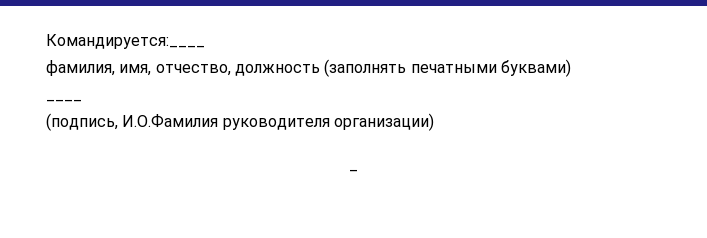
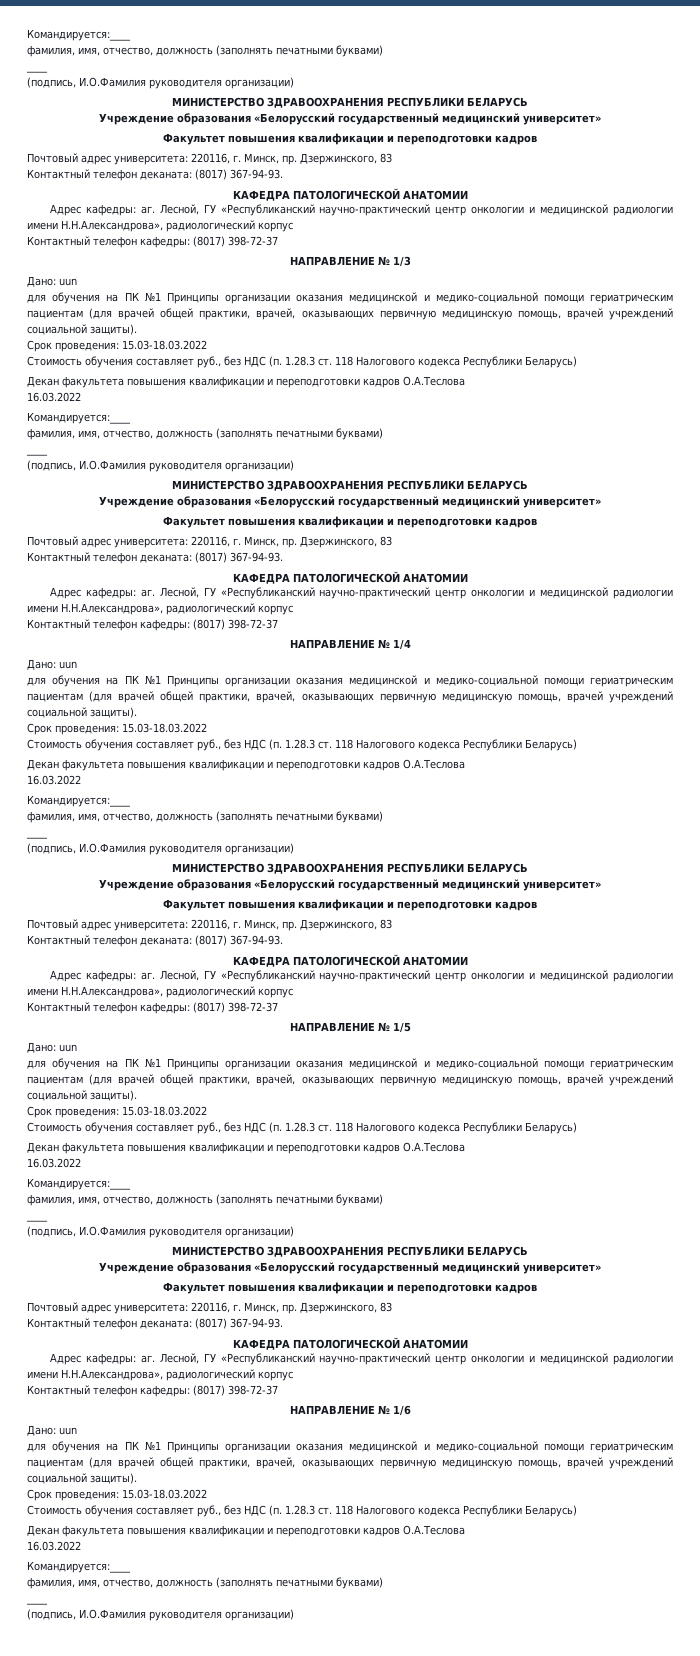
[349,169,358,172] _ -> [172,97,528,108] [99,113,601,125] [163,133,537,145] [27,153,392,165] [27,169,283,181] [232,188,468,201] [49,204,673,216] [27,220,293,232] [27,236,278,248] [289,256,411,267] [27,276,77,287] [27,292,673,304] [27,308,673,320] [27,324,137,335] [27,340,207,352] [27,356,577,368] [27,376,465,388] [27,392,81,402] [27,412,131,424] [27,428,383,440] [26,453,48,456] [27,460,294,472] [172,480,528,491] [99,496,601,508] [163,516,537,528] [27,536,392,548] [27,552,283,564] [232,571,468,584] [49,587,673,599] [27,603,293,615] [27,619,278,631] [289,639,411,650] [27,659,77,670] [27,675,673,687] [27,691,673,703] [27,707,137,718] [27,723,207,735] [27,739,577,751] [27,759,465,771] [27,775,81,785] [27,795,131,807] [27,811,383,823] [26,836,48,839] [27,843,294,855] [172,863,528,874] [99,879,601,891] [163,899,537,911] [27,919,392,931] [27,935,283,947] [232,954,468,967] [49,970,673,982] [27,986,293,998] [27,1002,278,1014] [289,1022,411,1033] [27,1042,77,1053] [27,1058,673,1070] [27,1074,673,1086] [27,1090,137,1101] [27,1106,207,1118] [27,1122,577,1134] [27,1142,465,1154] [27,1158,81,1168] [27,1178,131,1190] [27,1194,383,1206] [26,1219,48,1222] [27,1226,294,1238] [172,1246,528,1257] [99,1262,601,1274] [163,1282,537,1294] [27,1302,392,1314] [27,1318,283,1330] [232,1337,468,1350] [49,1353,673,1365] [27,1369,293,1381] [27,1385,278,1397] [289,1405,411,1416] [27,1425,77,1436] [27,1441,673,1453] [27,1457,673,1469] [27,1473,137,1484] [27,1489,207,1501] [27,1505,577,1517] [27,1525,465,1537] [27,1541,81,1551] [27,1561,131,1573] [27,1577,383,1589] [26,1602,48,1605] [27,1609,294,1621] МИНИСТЕРСТВО ЗДРАВООХРАНЕНИЯ РЕСПУБЛИКИ БЕЛАРУСЬ // Учреждение образования «Белорусский государственный медицинский университет» // Факультет повышения квалификации и переподготовки кадров // Почтовый адрес университета: 220116, г. Минск, пр. Дзержинского, 83 // Контактный телефон деканата: (8017) 367-94-93. // КАФЕДРА ПАТОЛОГИЧЕСКОЙ АНАТОМИИ // Адрес кафедры: аг. Лесной, ГУ «Республиканский научно-практический центр онкологии и медицинской радиологии имени Н.Н.Александрова», радиологический корпус // Контактный телефон кафедры: (8017) 398-72-37 // НАПРАВЛЕНИЕ № 1/3 // Дано: uun // для обучения на ПК №1 Принципы организации оказания медицинской и медико-социальной помощи гериатрическим пациентам (для врачей общей практики, врачей, оказывающих первичную медицинскую помощь, врачей учреждений социальной защиты). // Срок проведения: 15.03-18.03.2022 // Стоимость обучения составляет руб., без НДС (п. 1.28.3 ст. 118 Налогового кодекса Республики Беларусь) // Декан факультета повышения квалификации и переподготовки кадров О.А.Теслова // 16.03.2022 // Командируется:____ // фамилия, имя, отчество, должность (заполнять печатными буквами) // ____ // (подпись, И.О.Фамилия руководителя организации) // МИНИСТЕРСТВО ЗДРАВООХРАНЕНИЯ РЕСПУБЛИКИ БЕЛАРУСЬ // Учреждение образования «Белорусский государственный медицинский университет» // Факультет повышения квалификации и переподготовки кадров // Почтовый адрес университета: 220116, г. Минск, пр. Дзержинского, 83 // Контактный телефон деканата: (8017) 367-94-93. // КАФЕДРА ПАТОЛОГИЧЕСКОЙ АНАТОМИИ // Адрес кафедры: аг. Лесной, ГУ «Республиканский научно-практический центр онкологии и медицинской радиологии имени Н.Н.Александрова», радиологический корпус // Контактный телефон кафедры: (8017) 398-72-37 // НАПРАВЛЕНИЕ № 1/4 // Дано: uun // для обучения на ПК №1 Принципы организации оказания медицинской и медико-социальной помощи гериатрическим пациентам (для врачей общей практики, врачей, оказывающих первичную медицинскую помощь, врачей учреждений социальной защиты). // Срок проведения: 15.03-18.03.2022 // Стоимость обучения составляет руб., без НДС (п. 1.28.3 ст. 118 Налогового кодекса Республики Беларусь) // Декан факультета повышения квалификации и переподготовки кадров О.А.Теслова // 16.03.2022 // Командируется:____ // фамилия, имя, отчество, должность (заполнять печатными буквами) // ____ // (подпись, И.О.Фамилия руководителя организации) // МИНИСТЕРСТВО ЗДРАВООХРАНЕНИЯ РЕСПУБЛИКИ БЕЛАРУСЬ // Учреждение образования «Белорусский государственный медицинский университет» // Факультет повышения квалификации и переподготовки кадров // Почтовый адрес университета: 220116, г. Минск, пр. Дзержинского, 83 // Контактный телефон деканата: (8017) 367-94-93. // КАФЕДРА ПАТОЛОГИЧЕСКОЙ АНАТОМИИ // Адрес кафедры: аг. Лесной, ГУ «Республиканский научно-практический центр онкологии и медицинской радиологии имени Н.Н.Александрова», радиологический корпус // Контактный телефон кафедры: (8017) 398-72-37 // НАПРАВЛЕНИЕ № 1/5 // Дано: uun // для обучения на ПК №1 Принципы организации оказания медицинской и медико-социальной помощи гериатрическим пациентам (для врачей общей практики, врачей, оказывающих первичную медицинскую помощь, врачей учреждений социальной защиты). // Срок проведения: 15.03-18.03.2022 // Стоимость обучения составляет руб., без НДС (п. 1.28.3 ст. 118 Налогового кодекса Республики Беларусь) // Декан факультета повышения квалификации и переподготовки кадров О.А.Теслова // 16.03.2022 // Командируется:____ // фамилия, имя, отчество, должность (заполнять печатными буквами) // ____ // (подпись, И.О.Фамилия руководителя организации) // МИНИСТЕРСТВО ЗДРАВООХРАНЕНИЯ РЕСПУБЛИКИ БЕЛАРУСЬ // Учреждение образования «Белорусский государственный медицинский университет» // Факультет повышения квалификации и переподготовки кадров // Почтовый адрес университета: 220116, г. Минск, пр. Дзержинского, 83 // Контактный телефон деканата: (8017) 367-94-93. // КАФЕДРА ПАТОЛОГИЧЕСКОЙ АНАТОМИИ // Адрес кафедры: аг. Лесной, ГУ «Республиканский научно-практический центр онкологии и медицинской радиологии имени Н.Н.Александрова», радиологический корпус // Контактный телефон кафедры: (8017) 398-72-37 // НАПРАВЛЕНИЕ № 1/6 // Дано: uun // для обучения на ПК №1 Принципы организации оказания медицинской и медико-социальной помощи гериатрическим пациентам (для врачей общей практики, врачей, оказывающих первичную медицинскую помощь, врачей учреждений социальной защиты). // Срок проведения: 15.03-18.03.2022 // Стоимость обучения составляет руб., без НДС (п. 1.28.3 ст. 118 Налогового кодекса Республики Беларусь) // Декан факультета повышения квалификации и переподготовки кадров О.А.Теслова // 16.03.2022 // Командируется:____ // фамилия, имя, отчество, должность (заполнять печатными буквами) // ____ // (подпись, И.О.Фамилия руководителя организации)

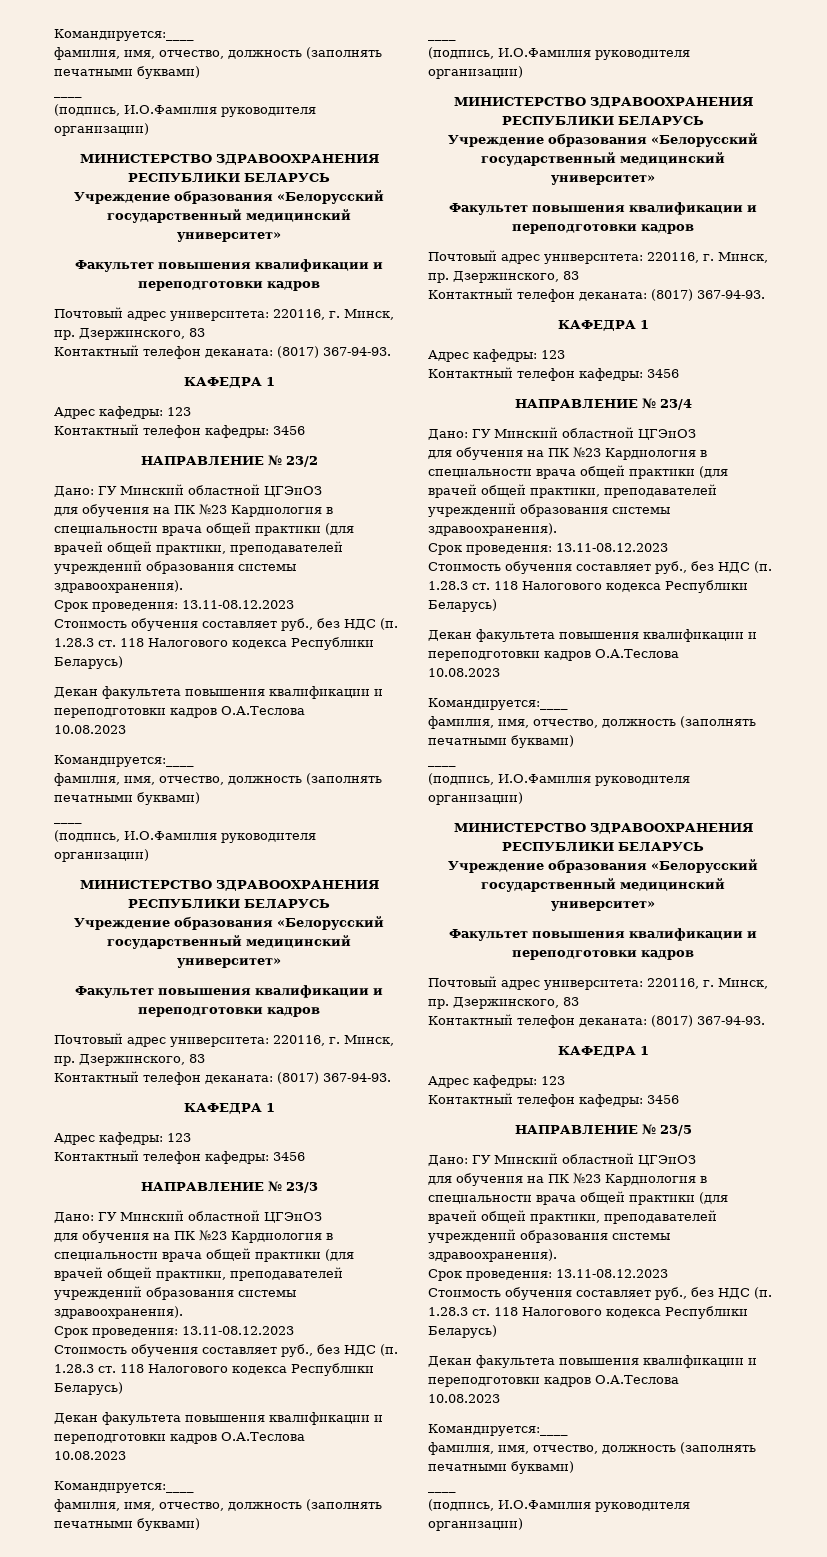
[292,188,468,200] [49,204,673,216] [27,220,293,232] [27,236,278,248] [289,256,411,267] [27,276,77,287] [27,292,673,304] [27,308,673,320] [27,324,137,335] [27,340,207,352] ПАТОЛОГИЧЕСКОЙ АНАТОМИИ // Адрес кафедры: аг. Лесной, ГУ «Республиканский научно-практический центр онкологии и медицинской радиологии имени Н.Н.Александрова», радиологический корпус // Контактный телефон кафедры: (8017) 398-72-37 // НАПРАВЛЕНИЕ № 1/3 // Дано: uun // для обучения на ПК №1 Принципы организации оказания медицинской и медико-социальной помощи гериатрическим пациентам (для врачей общей практики, врачей, оказывающих первичную медицинскую помощь, врачей учреждений социальной защиты). // Срок проведения: 15.03-18.03.2022 -> [265,377,275,386] [54,406,191,419] [54,424,305,438] [140,455,318,467] [54,484,322,497] [54,504,333,517] [54,522,354,536] [54,541,343,555] [54,560,296,574] [54,580,183,593] [54,600,294,612] 1 // Адрес кафедры: 123 // Контактный телефон кафедры: 3456 // НАПРАВЛЕНИЕ № 23/2 // Дано: ГУ Минский областной ЦГЭиОЗ // для обучения на ПК №23 Кардиология в специальности врача общей практики (для врачей общей практики, преподавателей учреждений образования системы здравоохранения). // Срок проведения: 13.11-08.12.2023
[27,392,81,402] 16.03.2022 -> [54,725,126,734] 10.08.2023
[292,571,468,583] [49,587,673,599] [27,603,293,615] [27,619,278,631] [289,639,411,650] [27,659,77,670] [27,675,673,687] [27,691,673,703] [27,707,137,718] [27,723,207,735] ПАТОЛОГИЧЕСКОЙ АНАТОМИИ // Адрес кафедры: аг. Лесной, ГУ «Республиканский научно-практический центр онкологии и медицинской радиологии имени Н.Н.Александрова», радиологический корпус // Контактный телефон кафедры: (8017) 398-72-37 // НАПРАВЛЕНИЕ № 1/4 // Дано: uun // для обучения на ПК №1 Принципы организации оказания медицинской и медико-социальной помощи гериатрическим пациентам (для врачей общей практики, врачей, оказывающих первичную медицинскую помощь, врачей учреждений социальной защиты). // Срок проведения: 15.03-18.03.2022 -> [265,1103,275,1112] [54,1132,191,1145] [54,1150,305,1164] [140,1181,318,1193] [54,1210,322,1223] [54,1230,333,1243] [54,1248,354,1262] [54,1267,343,1281] [54,1286,296,1300] [54,1306,183,1319] [54,1326,294,1338] 1 // Адрес кафедры: 123 // Контактный телефон кафедры: 3456 // НАПРАВЛЕНИЕ № 23/3 // Дано: ГУ Минский областной ЦГЭиОЗ // для обучения на ПК №23 Кардиология в специальности врача общей практики (для врачей общей практики, преподавателей учреждений образования системы здравоохранения). // Срок проведения: 13.11-08.12.2023
[27,775,81,785] 16.03.2022 -> [54,1451,126,1460] 10.08.2023
[292,954,468,966] [49,970,673,982] [27,986,293,998] [27,1002,278,1014] [289,1022,411,1033] [27,1042,77,1053] [27,1058,673,1070] [27,1074,673,1086] [27,1090,137,1101] [27,1106,207,1118] ПАТОЛОГИЧЕСКОЙ АНАТОМИИ // Адрес кафедры: аг. Лесной, ГУ «Республиканский научно-практический центр онкологии и медицинской радиологии имени Н.Н.Александрова», радиологический корпус // Контактный телефон кафедры: (8017) 398-72-37 // НАПРАВЛЕНИЕ № 1/5 // Дано: uun // для обучения на ПК №1 Принципы организации оказания медицинской и медико-социальной помощи гериатрическим пациентам (для врачей общей практики, врачей, оказывающих первичную медицинскую помощь, врачей учреждений социальной защиты). // Срок проведения: 15.03-18.03.2022 -> [639,320,649,329] [428,349,565,362] [428,367,679,381] [514,398,692,410] [428,427,696,440] [428,447,707,460] [428,465,728,479] [428,484,717,498] [428,503,670,517] [428,523,557,536] [428,543,668,555] 1 // Адрес кафедры: 123 // Контактный телефон кафедры: 3456 // НАПРАВЛЕНИЕ № 23/4 // Дано: ГУ Минский областной ЦГЭиОЗ // для обучения на ПК №23 Кардиология в специальности врача общей практики (для врачей общей практики, преподавателей учреждений образования системы здравоохранения). // Срок проведения: 13.11-08.12.2023
[27,1158,81,1168] 16.03.2022 -> [428,668,500,677] 10.08.2023
[292,1337,468,1349] [49,1353,673,1365] [27,1369,293,1381] [27,1385,278,1397] [289,1405,411,1416] [27,1425,77,1436] [27,1441,673,1453] [27,1457,673,1469] [27,1473,137,1484] [27,1489,207,1501] ПАТОЛОГИЧЕСКОЙ АНАТОМИИ // Адрес кафедры: аг. Лесной, ГУ «Республиканский научно-практический центр онкологии и медицинской радиологии имени Н.Н.Александрова», радиологический корпус // Контактный телефон кафедры: (8017) 398-72-37 // НАПРАВЛЕНИЕ № 1/6 // Дано: uun // для обучения на ПК №1 Принципы организации оказания медицинской и медико-социальной помощи гериатрическим пациентам (для врачей общей практики, врачей, оказывающих первичную медицинскую помощь, врачей учреждений социальной защиты). // Срок проведения: 15.03-18.03.2022 -> [639,1046,649,1055] [428,1075,565,1088] [428,1093,679,1107] [514,1124,692,1136] [428,1153,696,1166] [428,1173,707,1186] [428,1191,728,1205] [428,1210,717,1224] [428,1229,670,1243] [428,1249,557,1262] [428,1269,668,1281] 1 // Адрес кафедры: 123 // Контактный телефон кафедры: 3456 // НАПРАВЛЕНИЕ № 23/5 // Дано: ГУ Минский областной ЦГЭиОЗ // для обучения на ПК №23 Кардиология в специальности врача общей практики (для врачей общей практики, преподавателей учреждений образования системы здравоохранения). // Срок проведения: 13.11-08.12.2023
[27,1541,81,1551] 16.03.2022 -> [428,1394,500,1403] 10.08.2023

